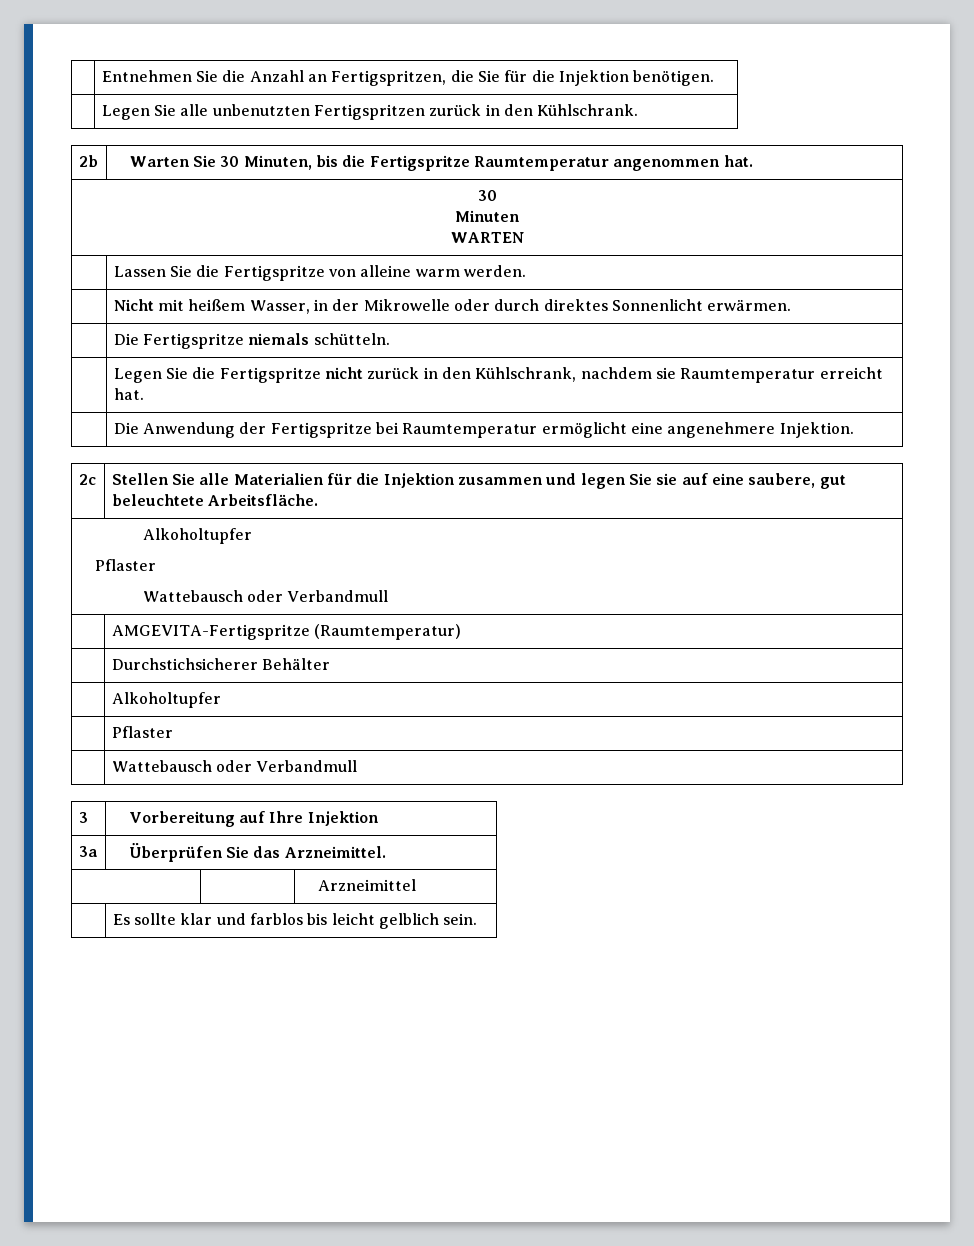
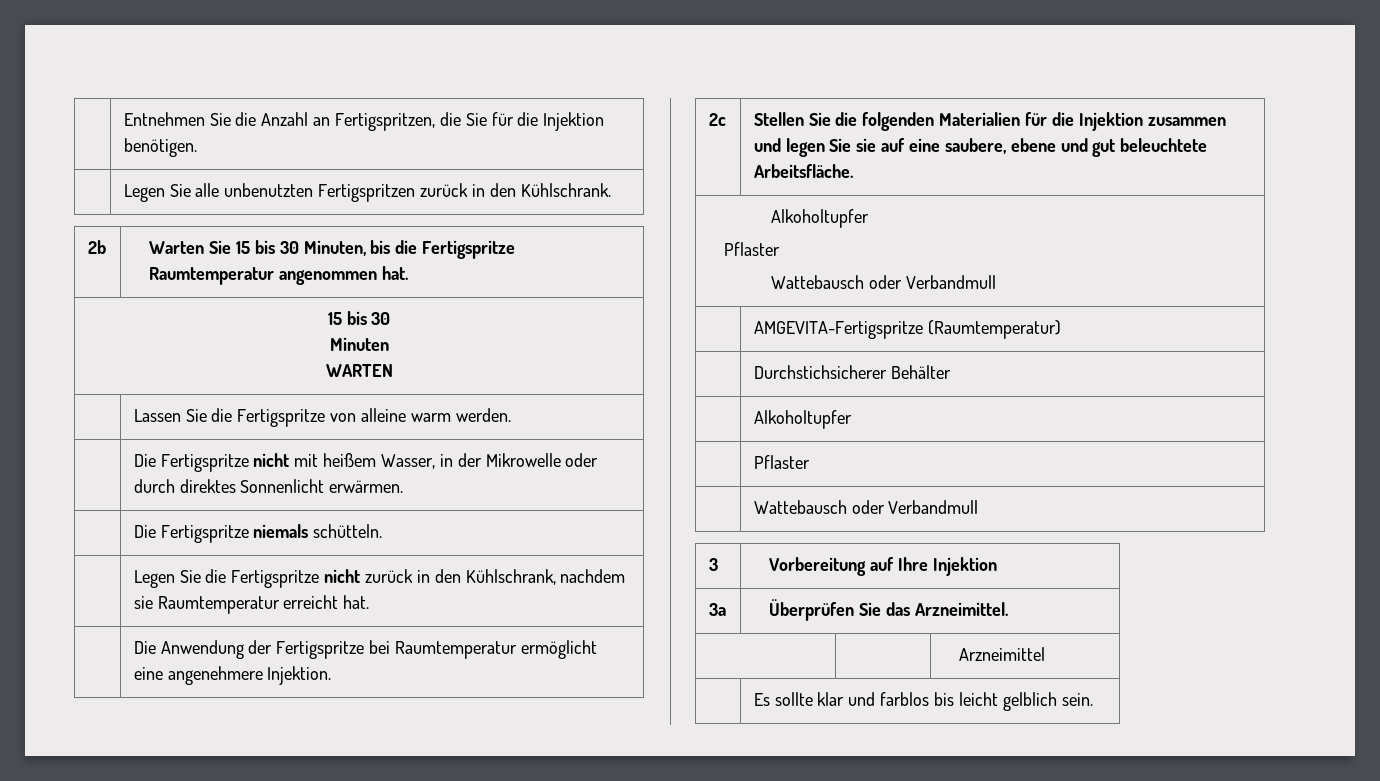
(217, 161) none -> [235,240,275,254] 15 bis
(753, 161) none -> [327,311,367,325] 15 bis
[113,299,154,311] Nicht -> [133,453,290,472] Die Fertigspritze nicht
[199,473,230,485] alle -> [835,112,935,131] die folgenden
(816, 480) none -> [1010,138,1088,152] ebene und

